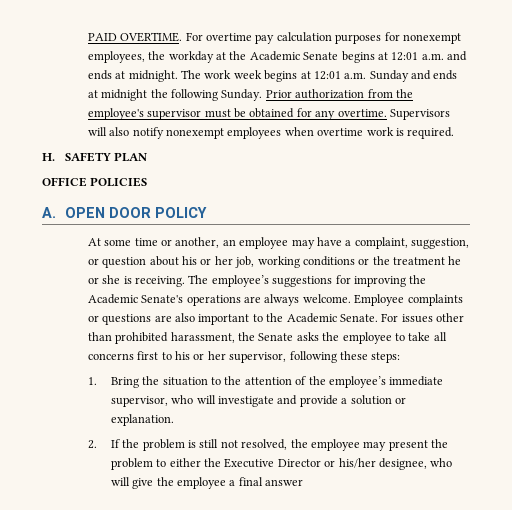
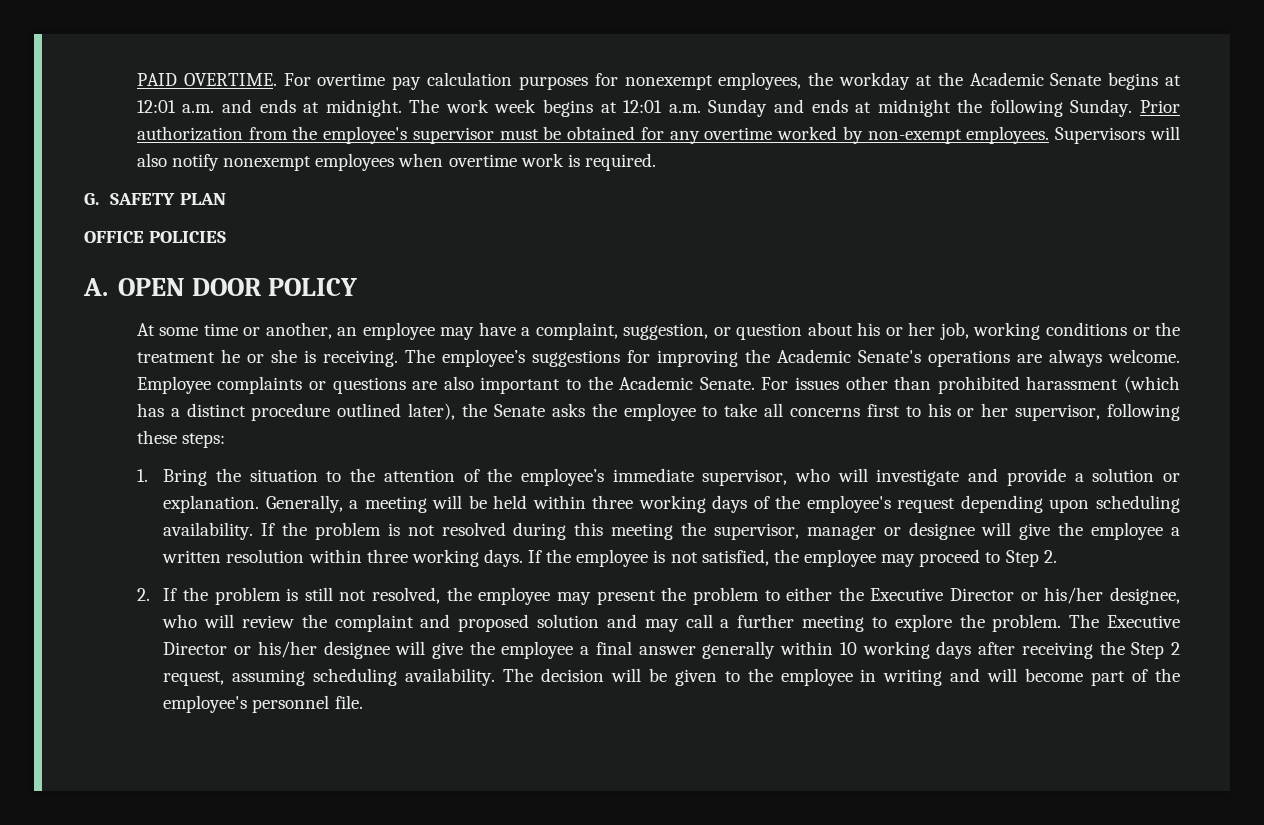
[337,109,387,117] overtime. -> [704,126,1050,144] overtime worked by non-exempt employees.
[42,153,55,161] H. -> [84,193,99,205] G.
[170,332,235,343] harassment, -> [1026,376,1180,393] [136,403,456,421] harassment (which has a distinct procedure outlined later),
(174, 420) none -> [265,495,1181,513] [163,522,1180,540] [162,549,1057,567] Generally, a meeting will be held within three working days of the employee's request depending upon scheduling availability. If the problem is not resolved during this meeting the supervisor, manager or designee will give the employee a written resolution within three working days. If the employee is not satisfied, the employee may proceed to Step 2.
(130, 481) none -> [241,614,1180,632] [163,641,426,659] review the complaint and proposed solution and may call a further meeting to explore the problem. The Executive Director or his/her designee will
(304, 482) none -> [702,641,1181,659] [163,668,1181,686] [163,695,363,713] generally within 10 working days after receiving the Step 2 request, assuming scheduling availability. The decision will be given to the employee in writing and will become part of the employee's personnel file.

